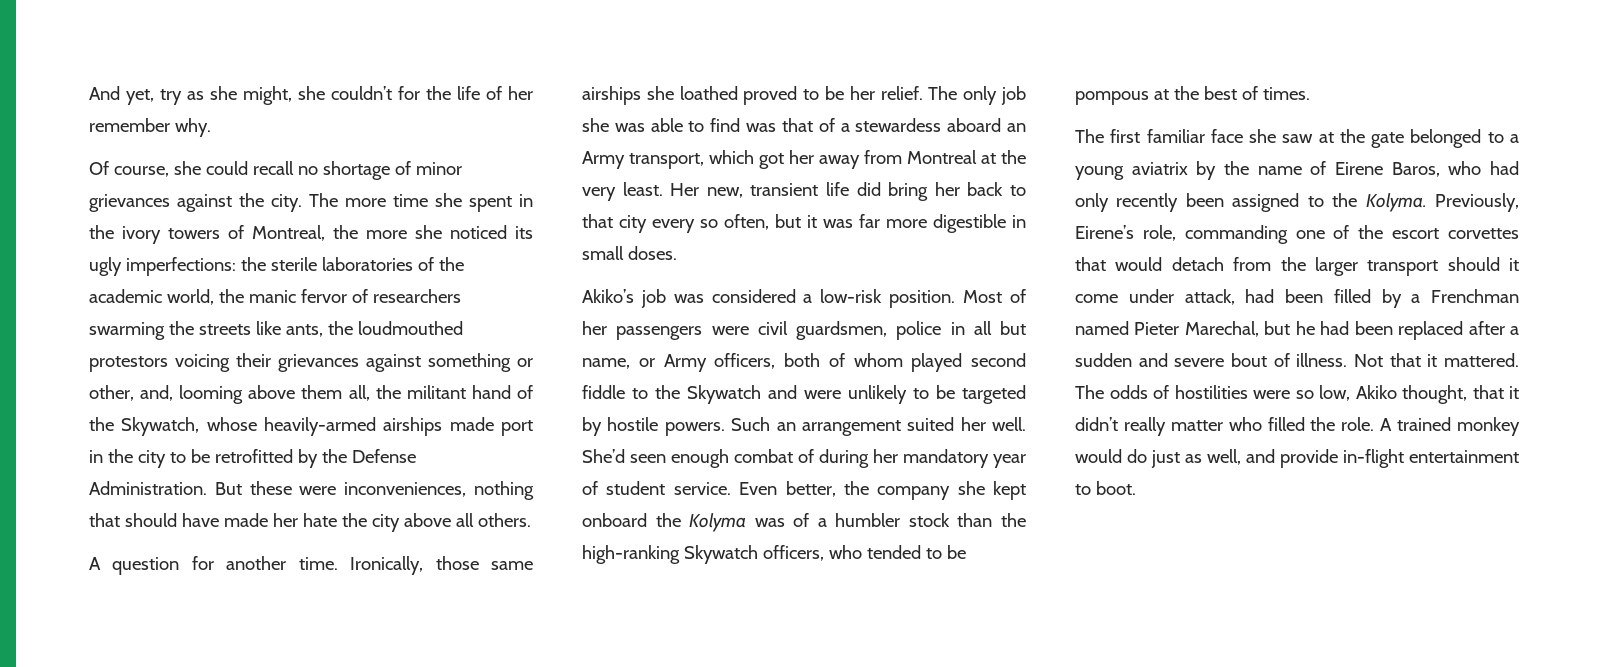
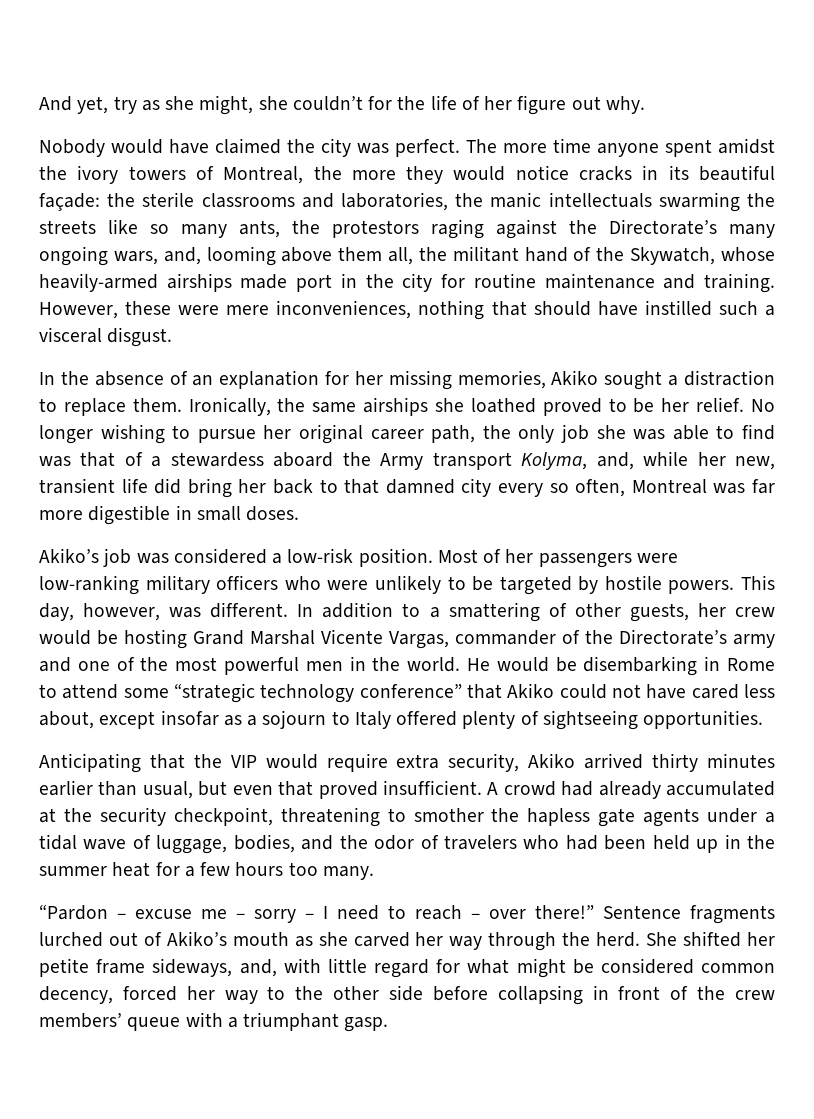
[89,118,170,132] remember -> [517,95,601,115] figure out
[89,161,462,180] [89,193,533,212] Of course, she could recall no shortage of minor grievances against the city. The more time she spent in -> [39,138,775,157] Nobody would have claimed the city was perfect. The more time anyone spent amidst
[415,225,533,239] [89,257,464,276] [89,289,461,305] [89,321,463,340] [89,353,533,372] [89,385,134,401] she noticed its ugly imperfections: the sterile laboratories of the academic world, the manic fervor of researchers swarming the streets like ants, the loudmouthed protestors voicing their grievances against something or other, -> [406,165,775,184] [39,192,775,212] [39,219,775,239] [39,246,158,266] they would notice cracks in its beautiful façade: the sterile classrooms and laboratories, the manic intellectuals swarming the streets like so many ants, the protestors raging against the Directorate’s many ongoing wars,
[169,449,416,468] [89,481,242,495] to be retrofitted by the Defense Administration. But -> [441,273,776,293] [39,302,118,319] for routine maintenance and training. However,
(337, 490) none -> [226,305,270,315] mere
[223,513,531,532] [89,556,479,575] made her hate the city above all others. // A question for another time. Ironically, those -> [644,300,776,316] [39,327,173,347] [39,370,775,390] [39,397,306,416] instilled such a visceral disgust. // In the absence of an explanation for her missing memories, Akiko sought a distraction to replace them. Ironically, the
[928,86,958,100] The -> [751,399,775,412] [39,424,511,444] No longer wishing to pursue her original career path, the
[1007,123,1026,132] [582,150,1026,169] [582,182,700,201] an Army transport, which got her away from Montreal at the very least. Her -> [342,451,726,470] the Army transport Kolyma, and, while her
(613, 221) none -> [385,479,455,494] damned
[775,214,817,228] but it -> [631,479,707,494] Montreal
[757,321,1026,340] [582,353,1026,372] [582,385,797,404] civil guardsmen, police in all but name, or Army officers, both of whom played second fiddle to the Skywatch and -> [39,575,321,595] low-ranking military officers who
[731,417,1026,436] [582,449,1026,468] [582,481,1026,500] [582,513,1026,532] [582,545,966,564] [1075,86,1310,105] [1075,129,1519,148] [1075,161,1519,180] [1075,193,1519,212] [1075,225,1519,244] [1075,257,1519,276] [1075,289,1519,308] [1075,321,1519,340] [1075,353,1519,367] [1075,385,1519,404] [1075,417,1520,436] [1075,449,1519,468] [1075,481,1136,495] Such an arrangement suited her well. She’d seen enough combat of during her mandatory year of student service. Even better, the company she kept onboard the Kolyma was of a humbler stock than the high-ranking Skywatch officers, who tended to be pompous at the best of times. // The first familiar face she saw at the gate belonged to a young aviatrix by the name of Eirene Baros, who had only recently been assigned to the Kolyma. Previously, Eirene’s role, commanding one of the escort corvettes that would detach from the larger transport should it come under attack, had been filled by a Frenchman named Pieter Marechal, but he had been replaced after a sudden and severe bout of illness. Not that it mattered. The odds of hostilities were so low, Akiko thought, that it didn’t really matter who filled the role. A trained monkey would do just as well, and provide in-flight entertainment to boot. -> [741,575,775,590] [39,602,776,622] [39,629,775,649] [39,656,775,676] [39,683,776,703] [39,710,764,730] [39,753,775,773] [39,780,775,799] [39,807,775,827] [39,834,775,854] [39,862,374,880] [39,904,775,924] [39,931,775,951] [39,958,775,978] [39,985,775,1005] [39,1012,389,1032] This day, however, was different. In addition to a smattering of other guests, her crew would be hosting Grand Marshal Vicente Vargas, commander of the Directorate’s army and one of the most powerful men in the world. He would be disembarking in Rome to attend some “strategic technology conference” that Akiko could not have cared less about, except insofar as a sojourn to Italy offered plenty of sightseeing opportunities. // Anticipating that the VIP would require extra security, Akiko arrived thirty minutes earlier than usual, but even that proved insufficient. A crowd had already accumulated at the security checkpoint, threatening to smother the hapless gate agents under a tidal wave of luggage, bodies, and the odor of travelers who had been held up in the summer heat for a few hours too many. // “Pardon – excuse me – sorry – I need to reach – over there!” Sentence fragments lurched out of Akiko’s mouth as she carved her way through the herd. She shifted her petite frame sideways, and, with little regard for what might be considered common decency, forced her way to the other side before collapsing in front of the crew members’ queue with a triumphant gasp.

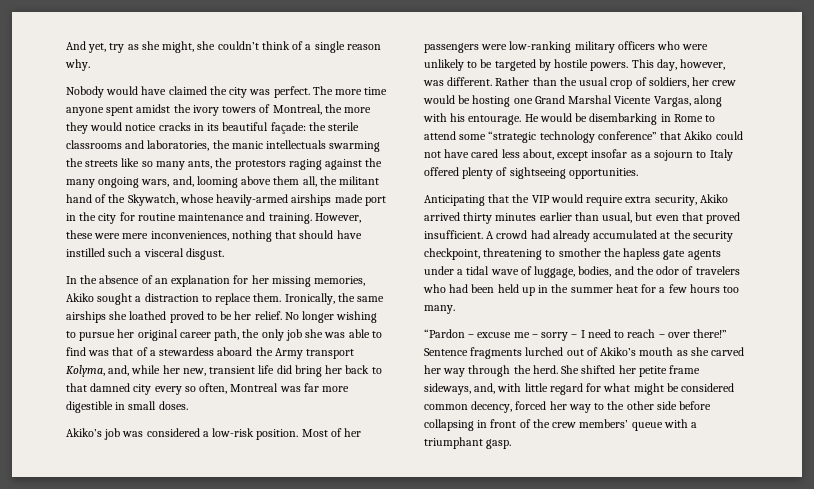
[368,95,601,115] for the life of her figure out -> [261,41,381,53] think of a single reason
[609,219,717,235] Directorate’s -> (383, 162) none
[297,602,689,622] In addition to a smattering of other guests, -> [495,77,689,89] Rather than the usual crop of soldiers,
(187, 639) none -> [513,98,533,104] one
[455,629,775,648] [39,656,461,675] commander of the Directorate’s army and one of the most powerful men in the world. -> [693,95,722,107] [423,113,522,125] along with his entourage.

